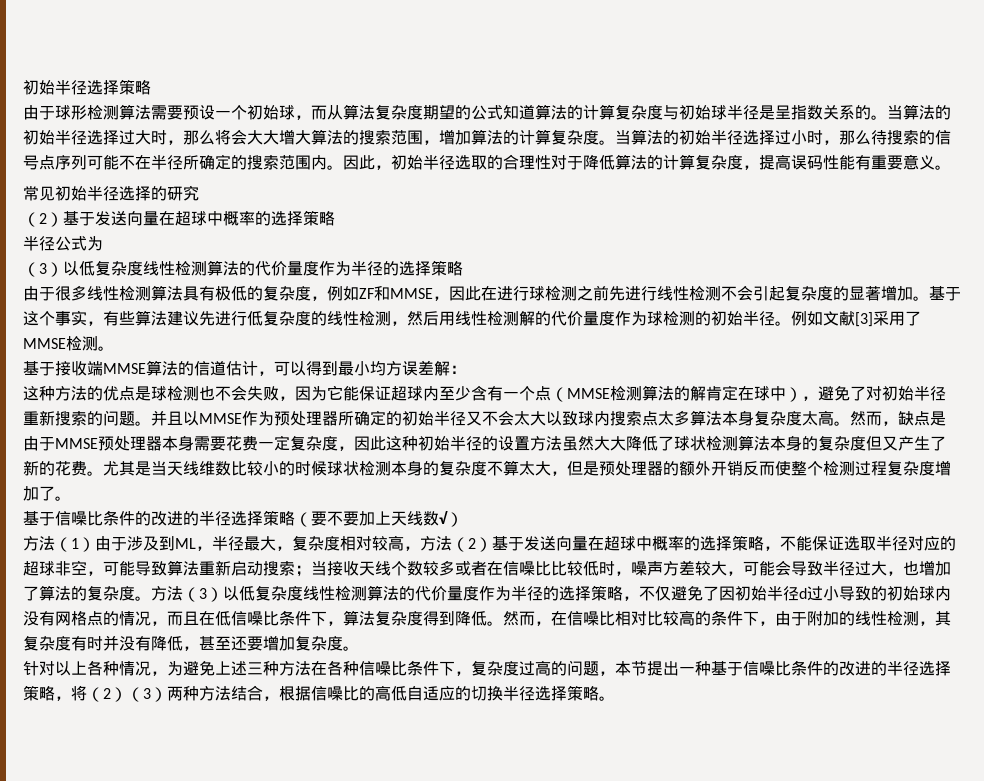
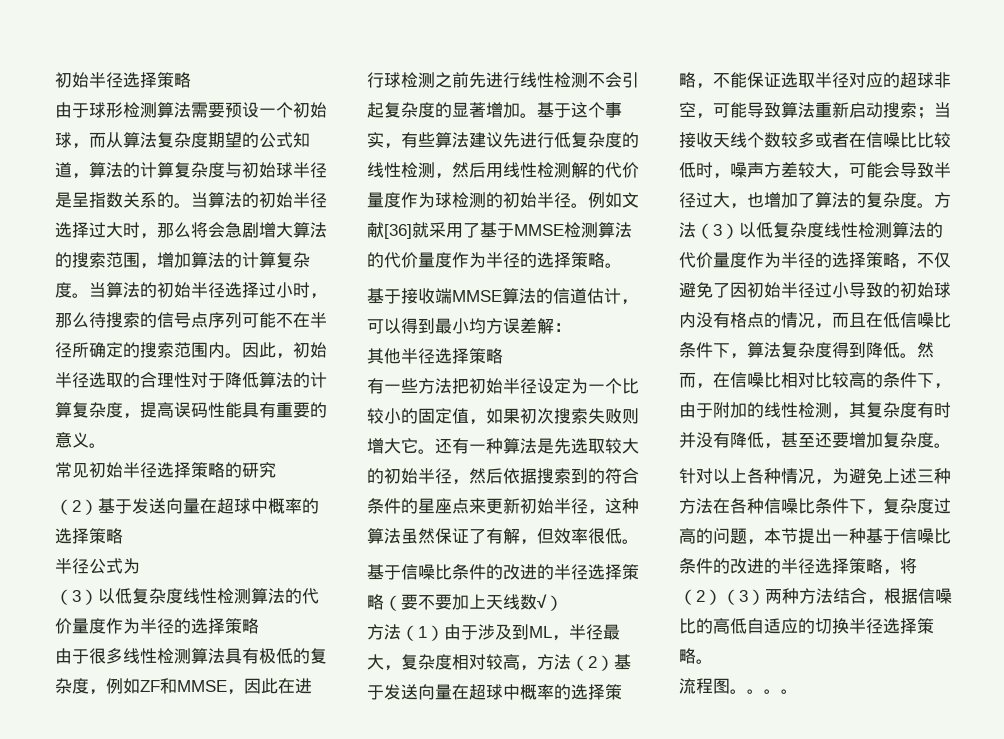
(535, 112) none -> [72,173,89,179] ，
[247,130,279,145] 大大 -> [225,222,259,238] 急剧
[855,155,903,170] 有重要 -> [242,402,327,418] 具有重要的
(151, 193) none -> [191,462,225,478] 策略
[855,311,921,327] [23,336,98,351] [3]采用了MMSE检测 -> [384,222,632,239] [367,252,605,268] [36]就采用了基于MMSE检测算法的代价量度作为半径的选择策略
[23,385,946,402] [23,410,946,426] [23,435,946,451] [23,460,951,476] [23,486,55,501] 这种方法的优点是球检测也不会失败，因为它能保证超球内至少含有一个点（MMSE检测算法的解肯定在球中），避免了对初始半径重新搜索的问题。并且以MMSE作为预处理器所确定的初始半径又不会太大以致球内搜索点太多算法本身复杂度太高。然而，缺点是由于MMSE预处理器本身需要花费一定复杂度，因此这种初始半径的设置方法虽然大大降低了球状检测算法本身的复杂度但又产生了新的花费。尤其是当天线维数比较小的时候球状检测本身的复杂度不算太大，但是预处理器的额外开销反而使整个检测过程复杂度增加了 -> [367,348,503,364] [367,378,639,394] [367,408,639,425] [367,438,639,454] [367,468,639,485] [367,498,639,515] [367,528,622,545] 其他半径选择策略 // 有一些方法把初始半径设定为一个比较小的固定值，如果初次搜索失败则增大它。还有一种算法是先选取较大的初始半径，然后依据搜索到的符合条件的星座点来更新初始半径，这种算法虽然保证了有解，但效率很低
[799,588,807,599] d -> (815, 290) none
[55,611,71,626] 网 -> (730, 320) none
(615, 698) none -> [679,678,798,694] // 流程图。。。。

